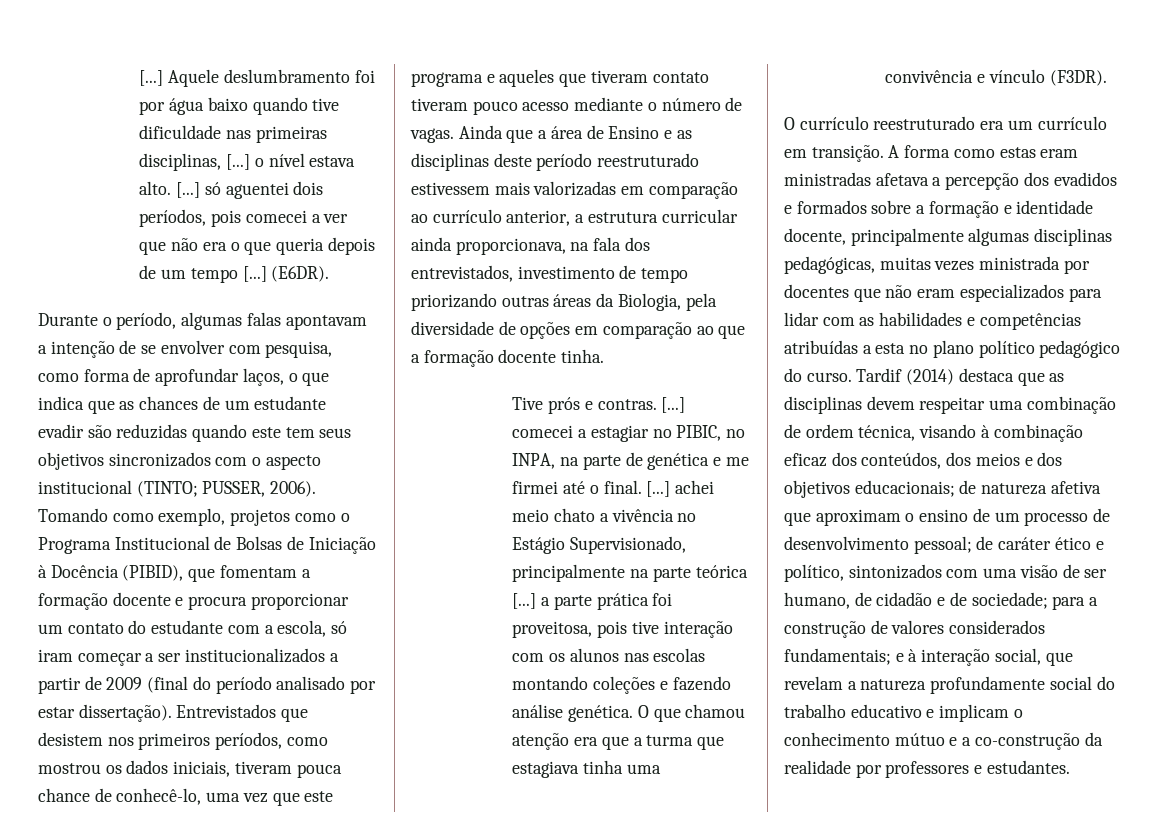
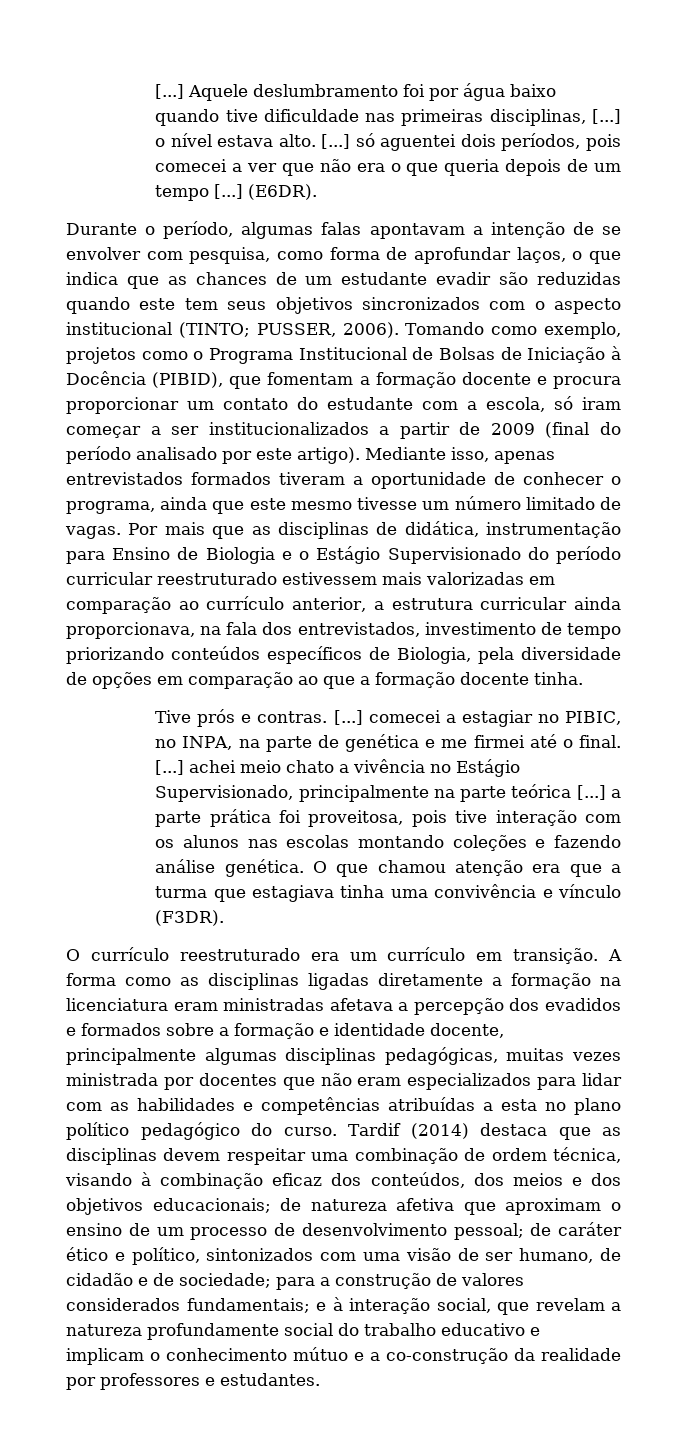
[38,704,309,722] [38,732,328,750] [38,760,342,778] [38,788,334,806] [411,69,709,87] [411,97,743,115] [410,125,692,143] [411,153,593,171] estar dissertação). Entrevistados que desistem nos primeiros períodos, como mostrou os dados iniciais, tiveram pouca chance de conhecê-lo, uma vez que este programa e aqueles que tiveram contato tiveram pouco acesso mediante o número de vagas. Ainda que a área de Ensino e as disciplinas deste período -> [256,447,555,464] [66,472,621,489] [66,496,621,514] [65,521,621,539] [66,546,621,564] [66,572,153,585] este artigo). Mediante isso, apenas entrevistados formados tiveram a oportunidade de conhecer o programa, ainda que este mesmo tivesse um número limitado de vagas. Por mais que as disciplinas de didática, instrumentação para Ensino de Biologia e o Estágio Supervisionado do período curricular
[501,293,615,307] outras áreas da -> [171,646,390,664] conteúdos específicos de
[999,147,1036,158] estas -> [180,973,621,990] [66,998,168,1011] as disciplinas ligadas diretamente a formação na licenciatura

